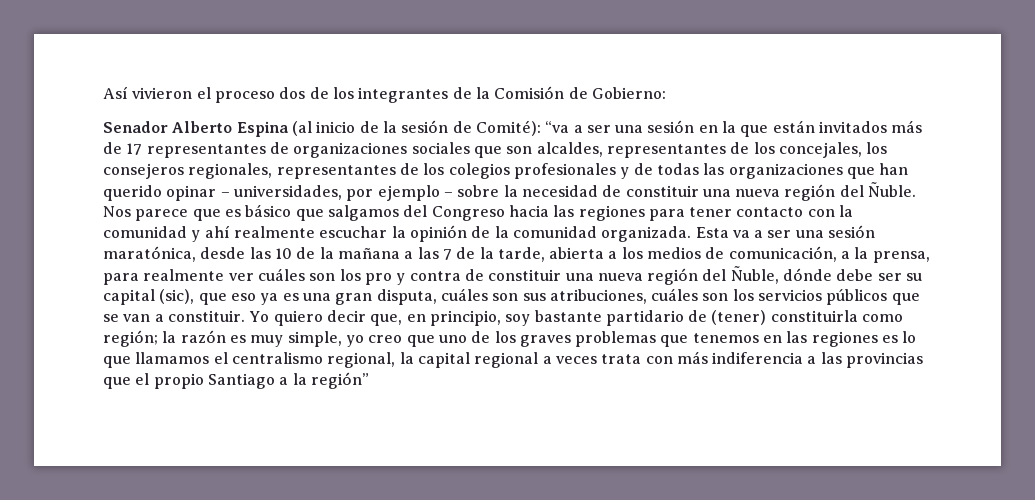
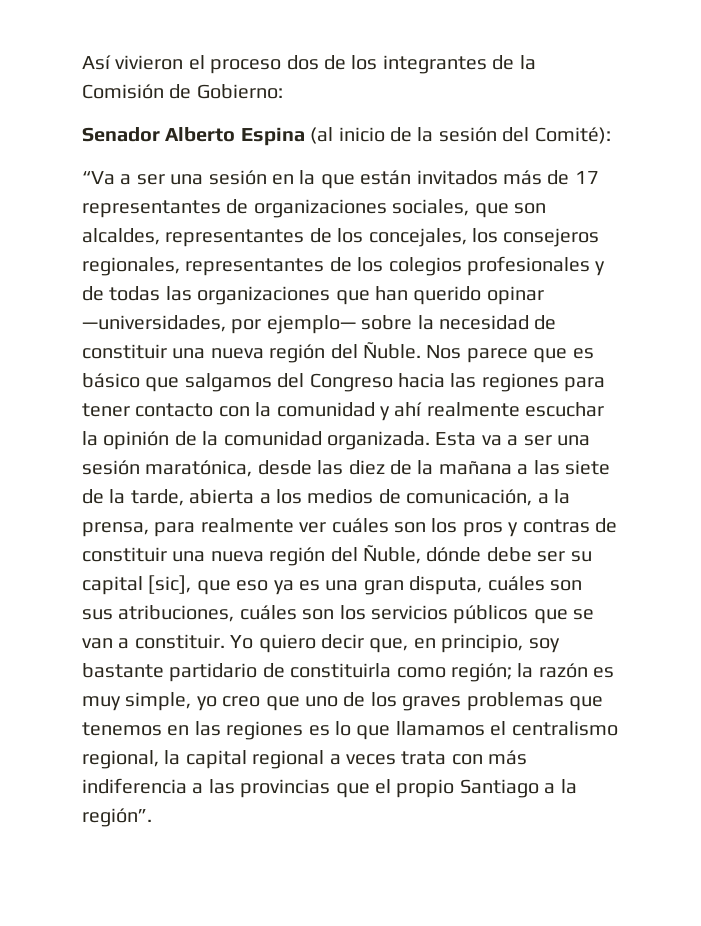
[452,121,472,133] de -> [502,127,530,142] del
[545,121,570,133] “va -> [82,171,115,185] // “Va
[411,142,470,154] sociales -> [392,199,470,216] sociales,
[220,185,453,201] – universidades, por ejemplo – -> [82,315,356,334] —universidades, por ejemplo—
[274,248,292,259] 10 -> [348,460,385,475] diez
[442,249,452,260] 7 -> [564,460,610,475] siete
[364,271,461,285] pro y contra -> [462,519,590,537] pros y contras
[159,289,195,304] (sic), -> [148,575,192,594] [sic],
[711,310,767,325] (tener) -> (285, 670) none
[310,372,369,389] región” -> [82,808,152,827] región”.

